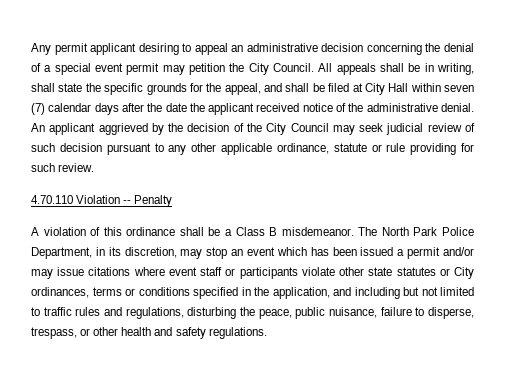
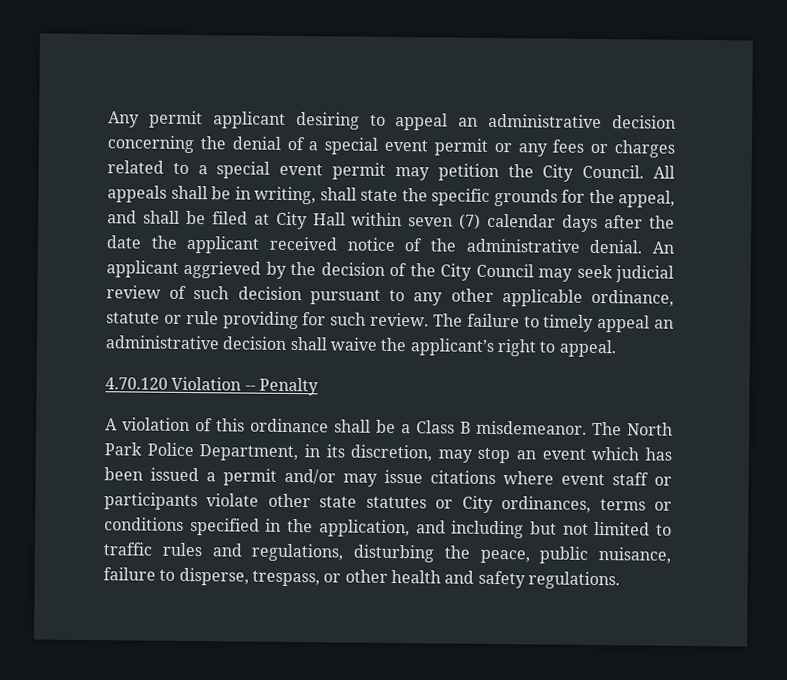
(160, 69) none -> [493,139,675,158] [107,160,387,180] or any fees or charges related to a special event permit
[31,195,73,204] // 4.70.110 -> [432,313,674,333] [105,335,617,358] [105,377,168,390] The failure to timely appeal an administrative decision shall waive the applicant’s right to appeal. // 4.70.120

